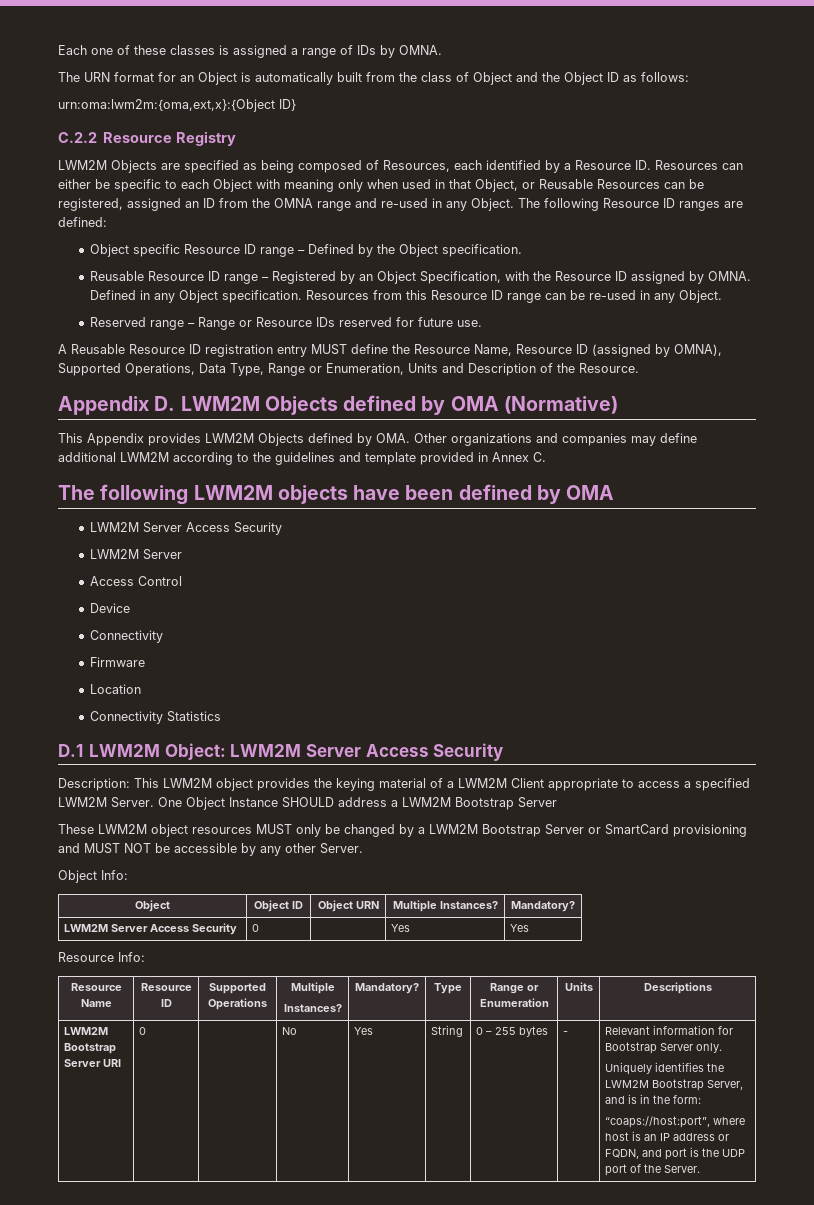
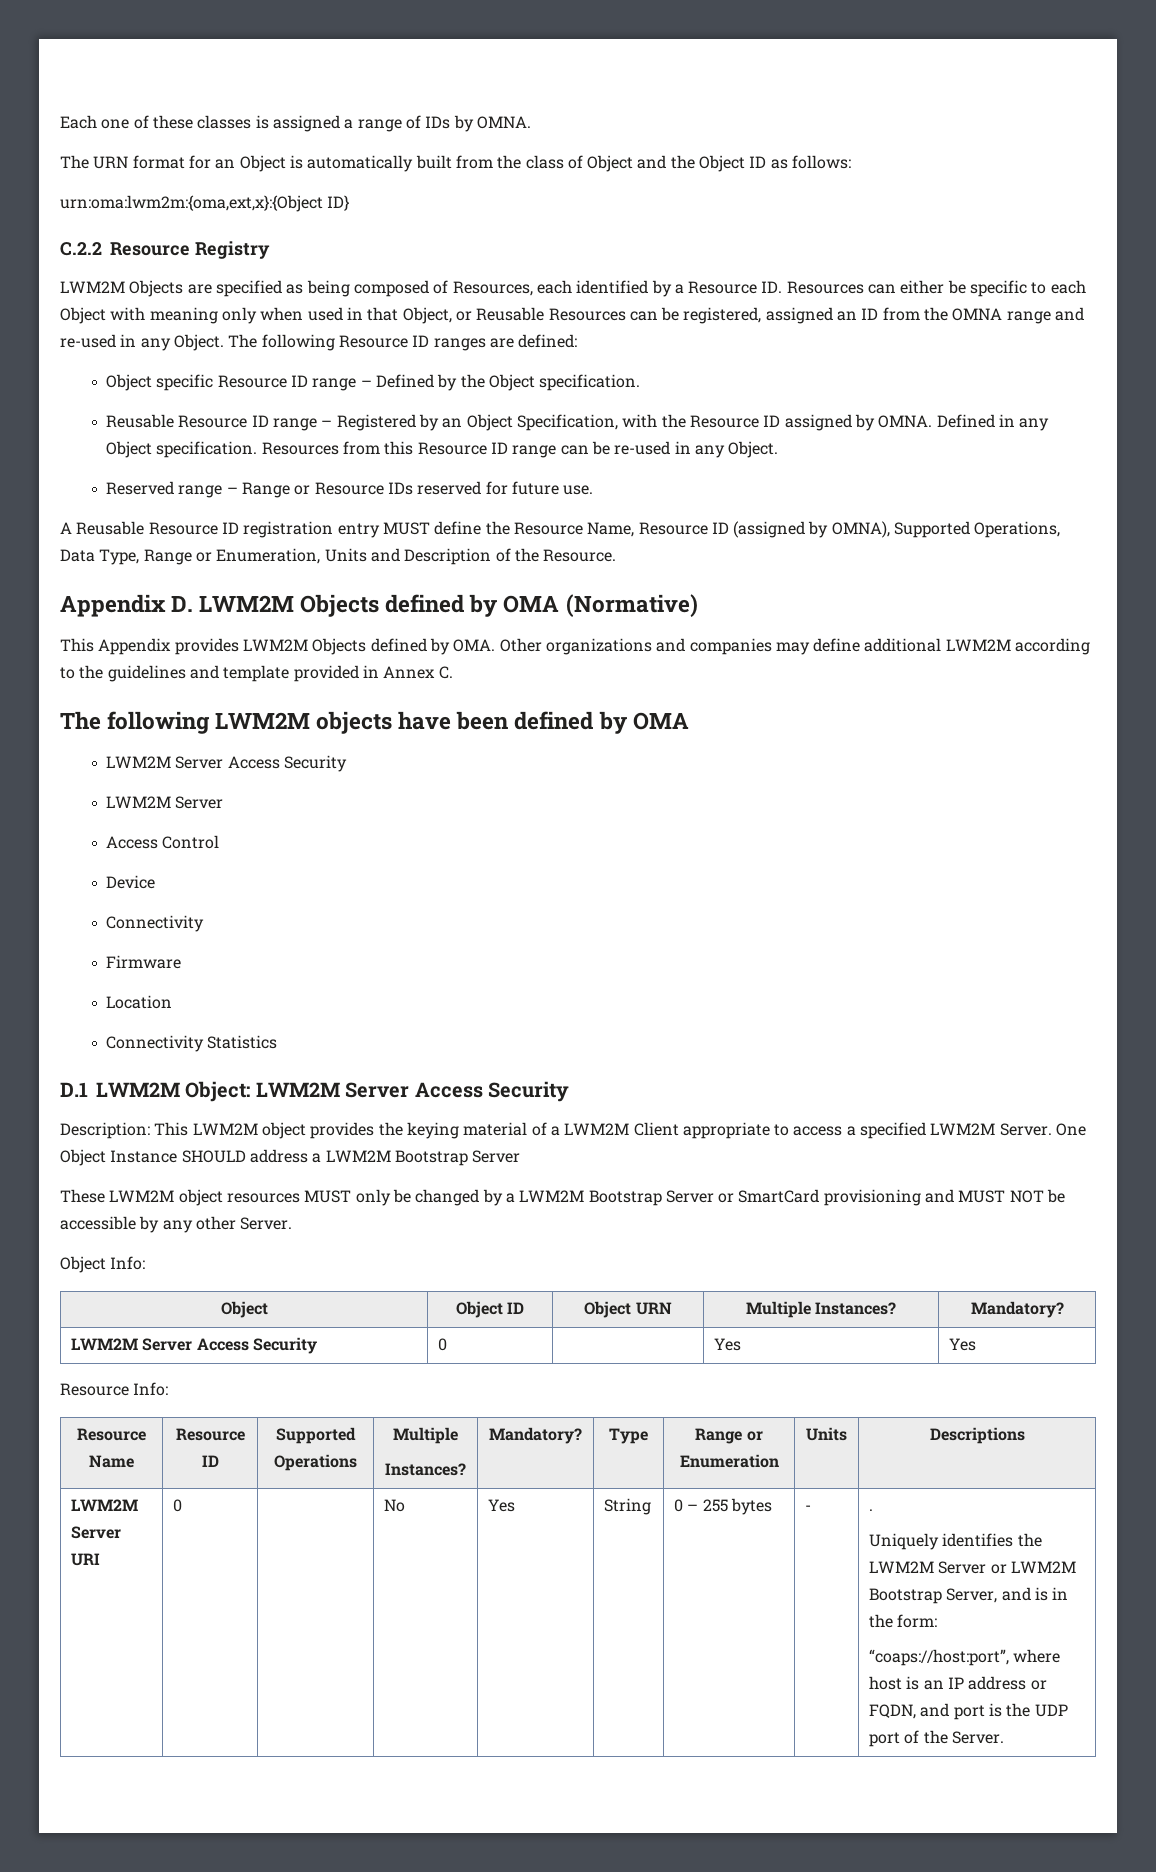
[64,1043,117,1054] Bootstrap -> (138, 1505) none
[605,1025,734,1035] [605,1042,723,1054] Relevant information for Bootstrap Server only. -> [868,1509,873,1511] .
(650, 1084) none -> [938,1561,1076,1574] Server or LWM2M

